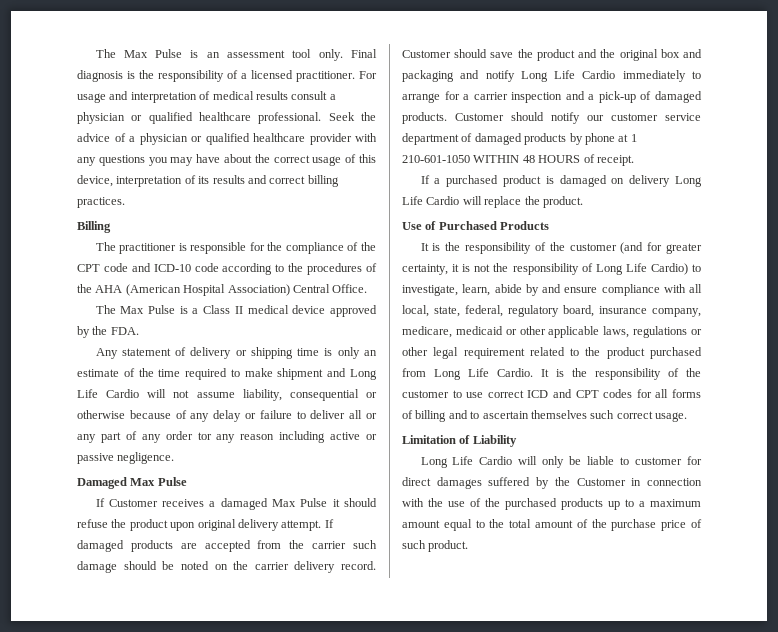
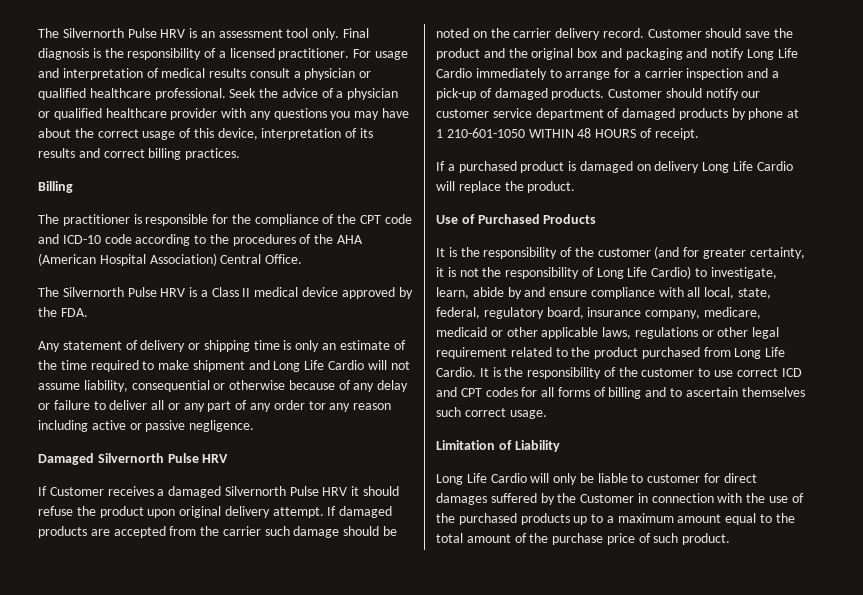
[95,49,183,58] The Max Pulse -> [38,28,186,38] The Silvernorth Pulse HRV
[120,305,175,314] Max Pulse -> [62,287,186,297] Silvernorth Pulse HRV
[130,477,187,486] Max Pulse -> [97,453,229,463] Silvernorth Pulse HRV
[272,498,328,507] Max Pulse -> [224,486,348,496] Silvernorth Pulse HRV

